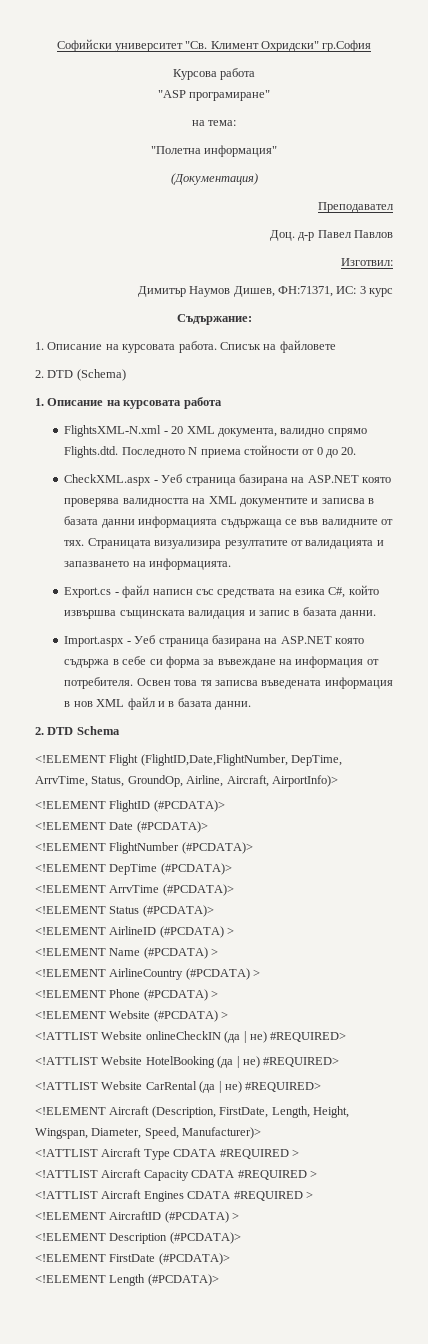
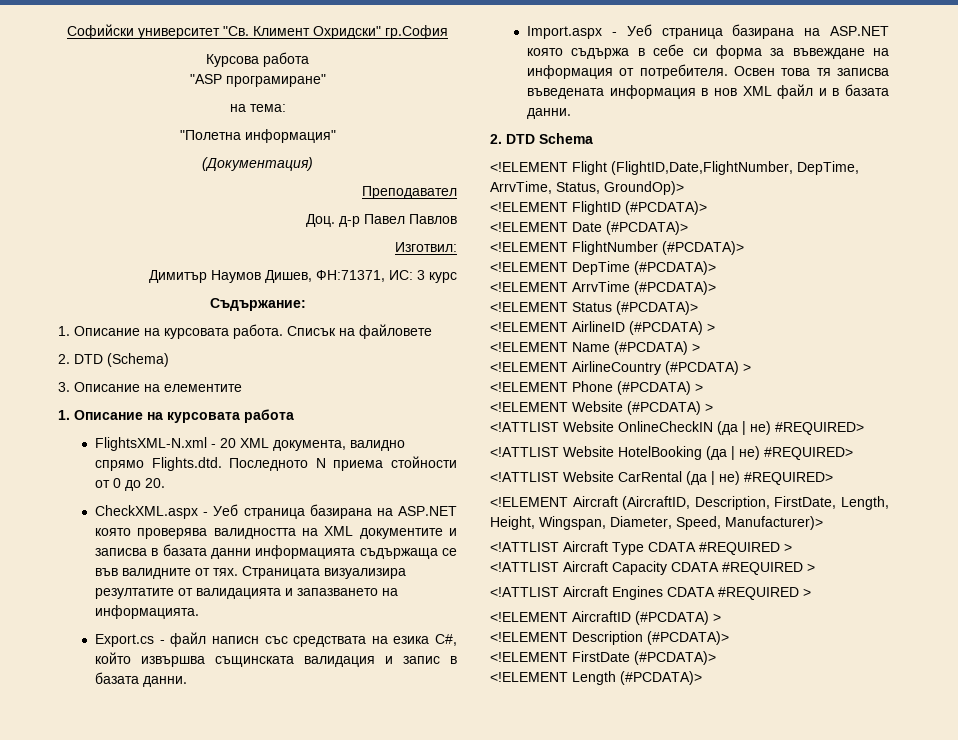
(126, 375) none -> [58,382,242,392] // 3. Описание на елементите
[127,775,338,787] GroundOp, Airline, Aircraft, AirportInfo)> -> [604,181,684,195] GroundOp)>
[145,1031,221,1040] onlineCheckIN -> [618,421,713,432] OnlineCheckIN
[151,1106,216,1118] (Description, -> [622,496,770,510] (AircraftID, Description,

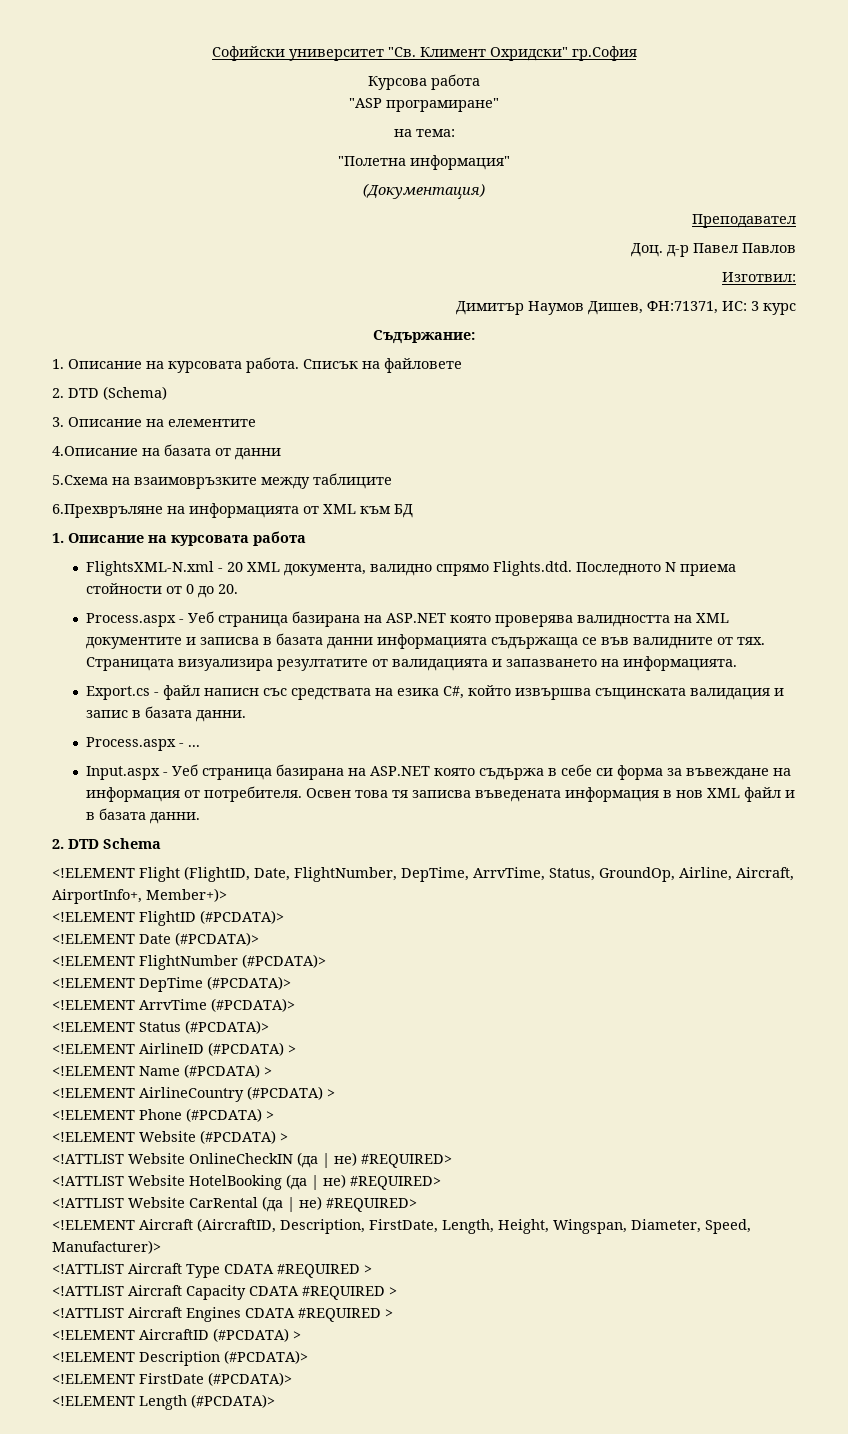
(242, 388) none -> [52,444,281,460] [52,473,392,489] [52,503,413,518] // 4.Описание на базата от данни // 5.Схема на взаимовръзките между таблиците // 6.Прехвръляне на информацията от XML към БД
[95,505,199,519] CheckXML.aspx -> [86,613,177,627] Process.aspx
[527,26,603,39] Import.aspx -> [86,737,201,751] [86,766,161,780] Process.aspx - ... // Input.aspx
[611,161,859,175] [490,181,684,195] (FlightID,Date,FlightNumber, DepTime, ArrvTime, Status, GroundOp)> -> [184,866,794,882] [52,888,227,904] (FlightID, Date, FlightNumber, DepTime, ArrvTime, Status, GroundOp, Airline, Aircraft, AirportInfo+, Member+)>

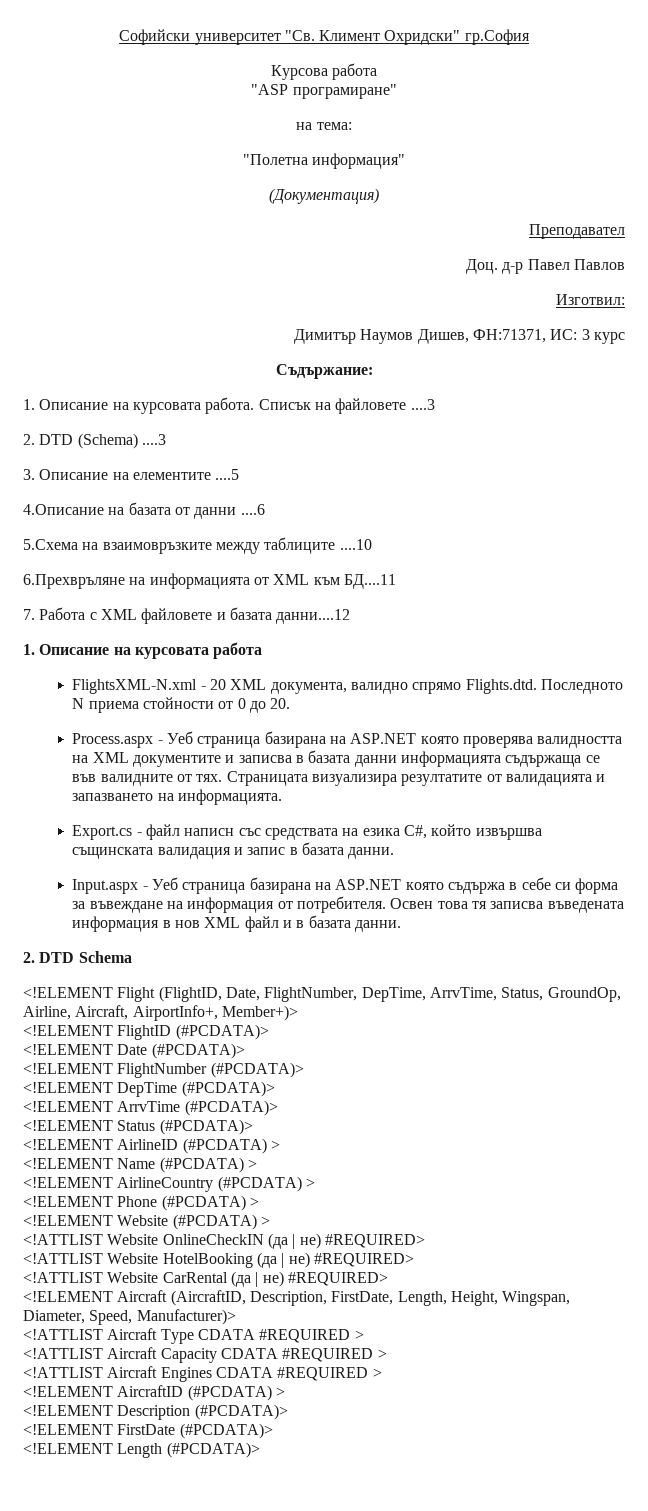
(462, 365) none -> [410,399,435,410] ....3
(167, 393) none -> [141,434,166,445] ....3
(256, 423) none -> [215,469,240,480] ....5
(281, 454) none -> [240,504,265,515] ....6
(392, 481) none -> [339,539,372,550] ....10
[394,504,413,518] БД -> [343,574,396,589] [23,607,351,624] БД....11 // 7. Работа с XML файловете и базата данни....12
[86,737,201,751] // Process.aspx - ... -> (395, 853) none

